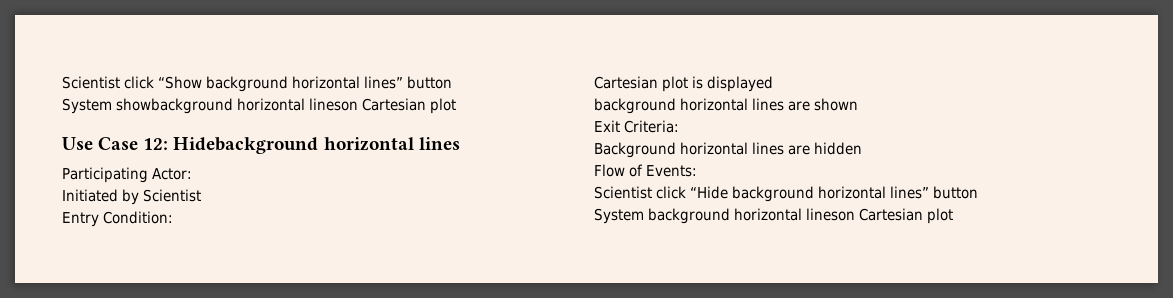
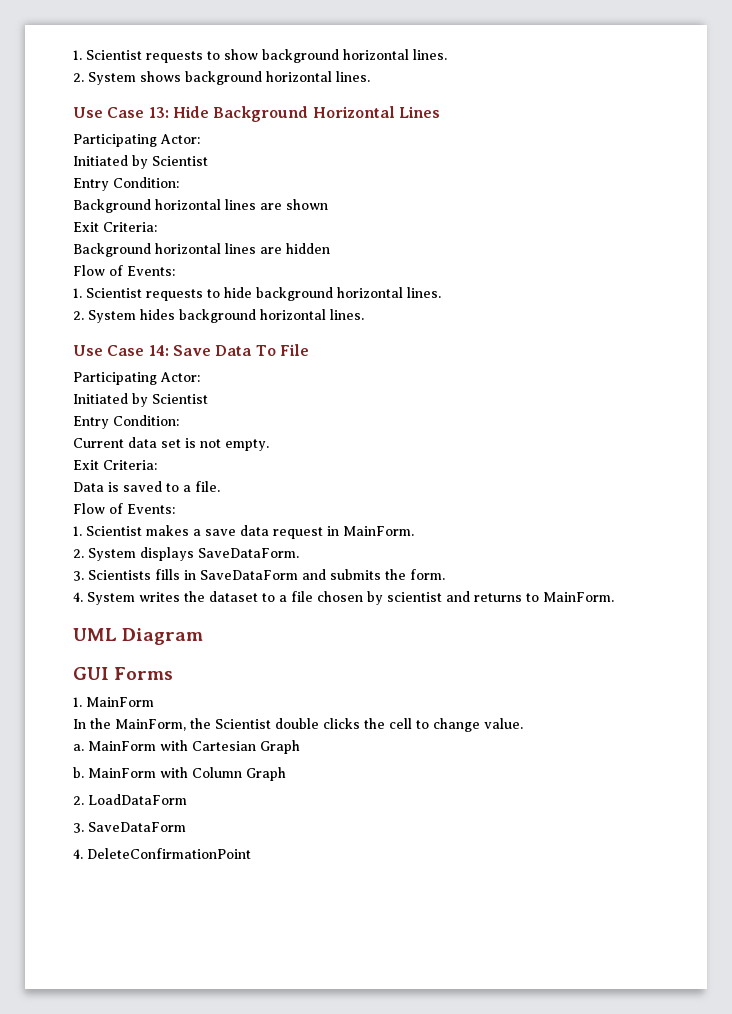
[62,76,453,92] [62,98,457,114] [62,137,460,154] [62,167,193,183] [62,189,202,205] [62,211,174,227] [594,76,774,92] [594,98,676,114] Scientist click “Show background horizontal lines” button // System showbackground horizontal lineson Cartesian plot // Use Case 12: Hidebackground horizontal lines // Participating Actor: // Initiated by Scientist // Entry Condition: // Cartesian plot is displayed // background -> [73,49,447,63] [73,71,370,85] [73,106,440,122] [73,134,200,147] [73,155,208,169] [73,177,179,191] [73,199,151,213] 1. Scientist requests to show background horizontal lines. // 2. System shows background horizontal lines. // Use Case 13: Hide Background Horizontal Lines // Participating Actor: // Initiated by Scientist // Entry Condition: // Background
[594,186,979,202] [594,208,954,224] Scientist click “Hide background horizontal lines” button // System background horizontal lineson Cartesian plot -> [73,287,441,301] [73,309,364,323] [73,344,309,356] [73,372,200,385] [73,393,208,407] [73,415,179,429] [73,437,269,451] [73,460,157,470] [73,481,220,492] [73,503,175,514] [73,525,414,539] [73,547,299,561] [73,569,445,581] [73,591,614,605] [73,628,204,645] [73,667,174,680] [73,697,154,707] [73,718,523,732] [73,740,300,754] [73,767,286,781] [73,794,187,805] [73,822,186,833] [73,848,251,859] 1. Scientist requests to hide background horizontal lines. // 2. System hides background horizontal lines. // Use Case 14: Save Data To File // Participating Actor: // Initiated by Scientist // Entry Condition: // Current data set is not empty. // Exit Criteria: // Data is saved to a file. // Flow of Events: // 1. Scientist makes a save data request in MainForm. // 2. System displays SaveDataForm. // 3. Scientists fills in SaveDataForm and submits the form. // 4. System writes the dataset to a file chosen by scientist and returns to MainForm. // UML Diagram // GUI Forms // 1. MainForm // In the MainForm, the Scientist double clicks the cell to change value. // a. MainForm with Cartesian Graph // b. MainForm with Column Graph // 2. LoadDataForm // 3. SaveDataForm // 4. DeleteConfirmationPoint

